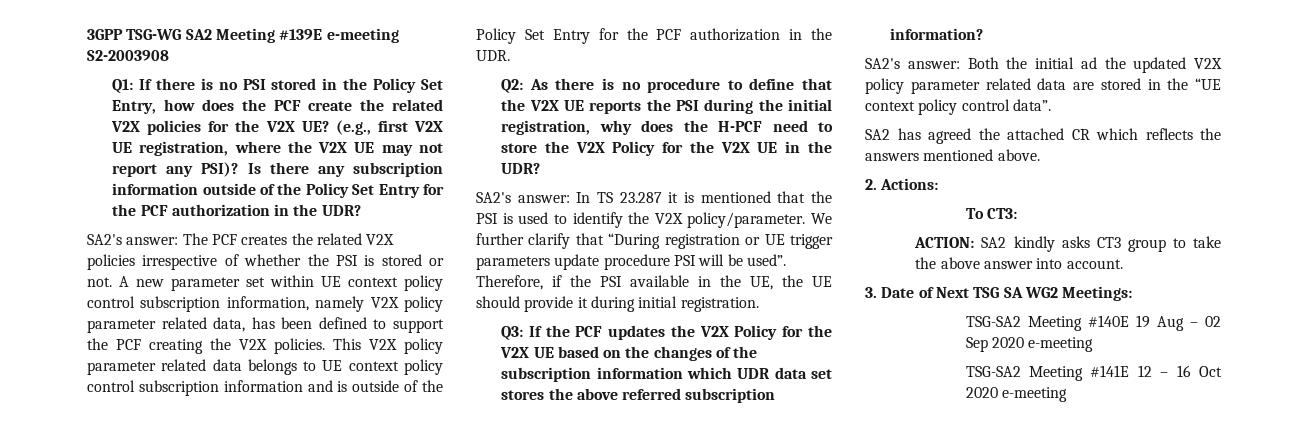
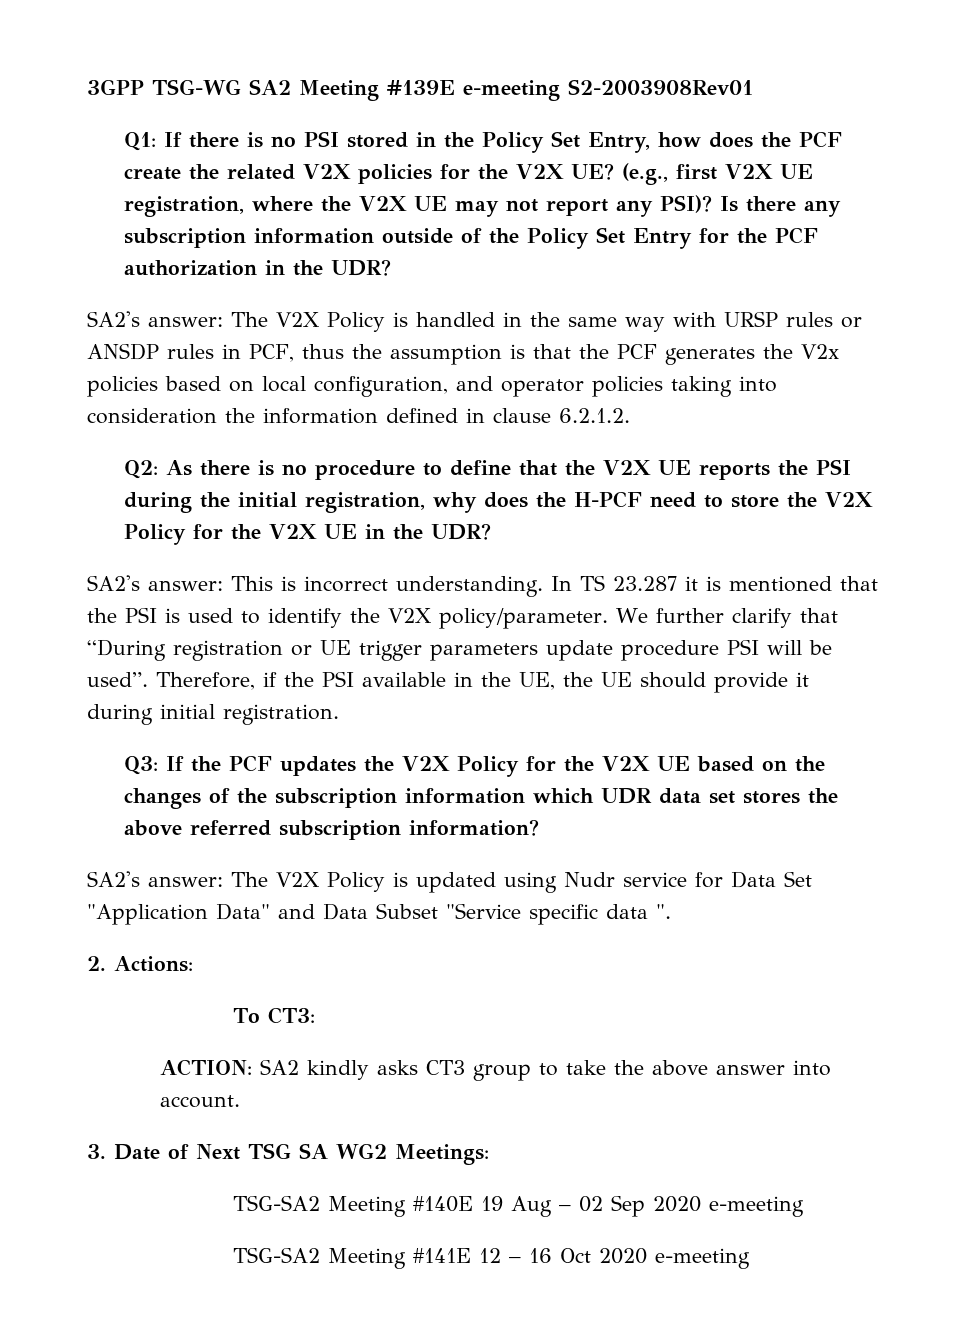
[87,50,169,61] S2-2003908 -> [568,79,753,95] S2-2003908Rev01
[211,233,395,245] [87,254,444,270] [87,275,443,291] [87,296,444,312] [87,317,444,333] [87,338,443,354] [87,359,443,375] [87,380,443,396] [476,28,832,44] [476,50,510,61] PCF creates the related V2X policies irrespective of whether the PSI is stored or not. A new parameter set within UE context policy control subscription information, namely V2X policy parameter related data, has been defined to support the PCF creating the V2X policies. This V2X policy parameter related data belongs to UE context policy control subscription information and is outside of the Policy Set Entry for the PCF authorization in the UDR. -> [276,311,862,332] [87,343,839,365] [87,376,777,397] [87,408,630,424] V2X Policy is handled in the same way with URSP rules or ANSDP rules in PCF, thus the assumption is that the PCF generates the V2x policies based on local configuration, and operator policies taking into consideration the information defined in clause 6.2.1.2.
(570, 199) none -> [231,576,543,597] This is incorrect understanding.
[967,57,1222,73] [865,78,1221,94] [865,99,1051,115] [865,128,1221,144] [865,149,1040,161] Both the initial ad the updated V2X policy parameter related data are stored in the “UE context policy control data”. // SA2 has agreed the attached CR which reflects the answers mentioned above. -> [231,871,812,893] [87,903,671,925] The V2X Policy is updated using Nudr service for Data Set "Application Data" and Data Subset "Service specific data ".

